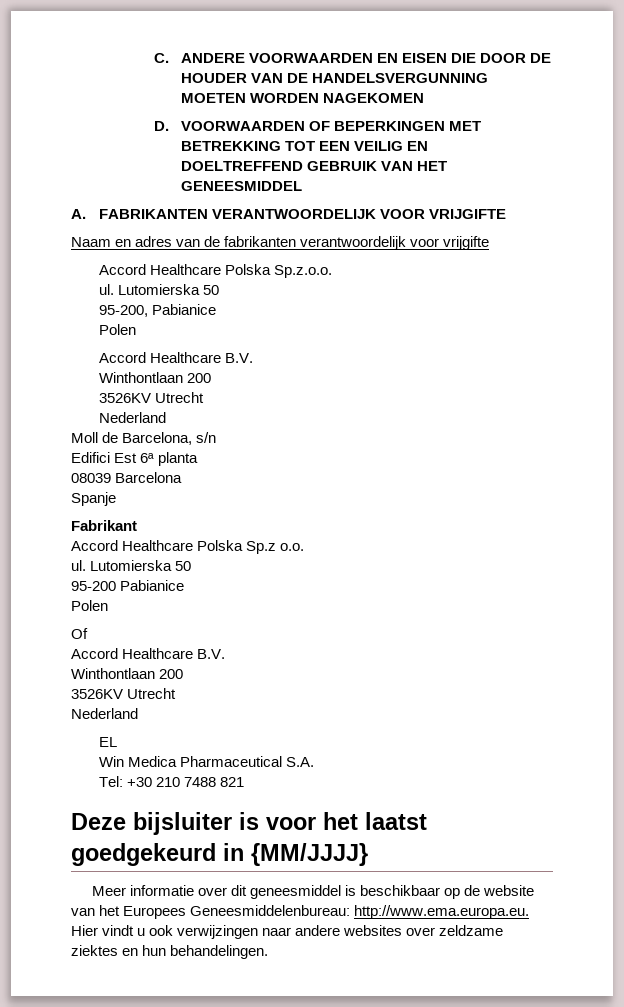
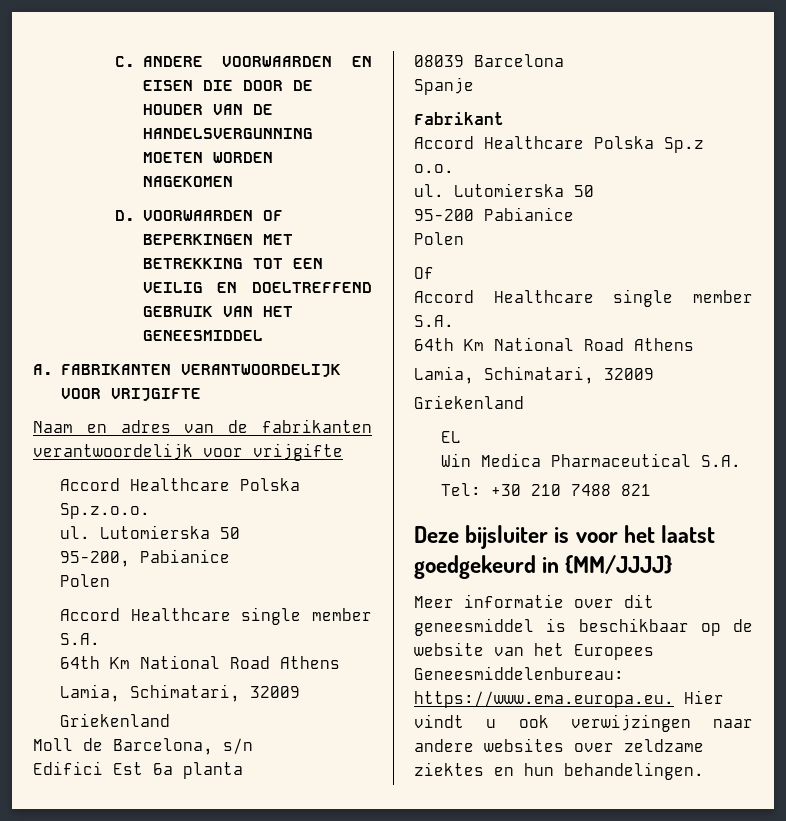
[224,353,253,363] [98,372,211,383] [98,392,204,403] [98,412,166,423] B.V. // Winthontlaan 200 // 3526KV Utrecht // Nederland -> [241,607,373,625] [60,633,101,645] [60,655,341,669] [60,684,301,702] [60,713,171,727] single member S.A. // 64th Km National Road Athens // Lamia, Schimatari, 32009 // Griekenland
[197,649,226,659] [71,668,184,679] [71,688,177,699] [71,708,138,719] B.V. // Winthontlaan 200 // 3526KV Utrecht // Nederland -> [613,289,753,307] [414,315,454,327] [414,337,694,351] [414,366,654,384] [414,395,524,409] single member S.A. // 64th Km National Road Athens // Lamia, Schimatari, 32009 // Griekenland
[354,905,530,919] http://www.ema.europa.eu. -> [414,691,674,708] https://www.ema.europa.eu.

